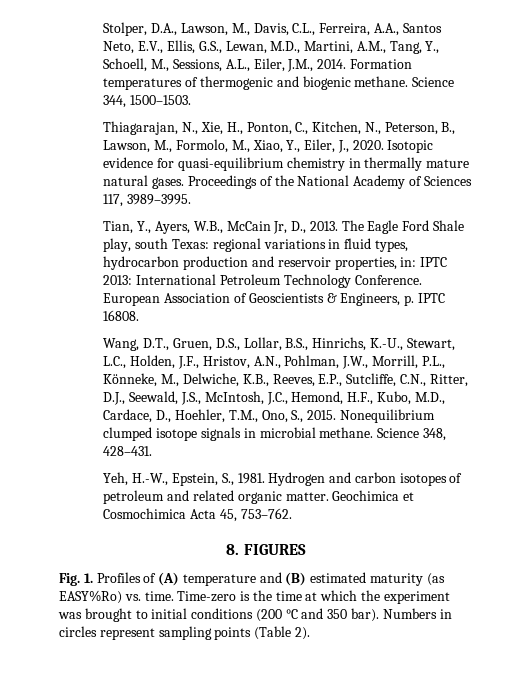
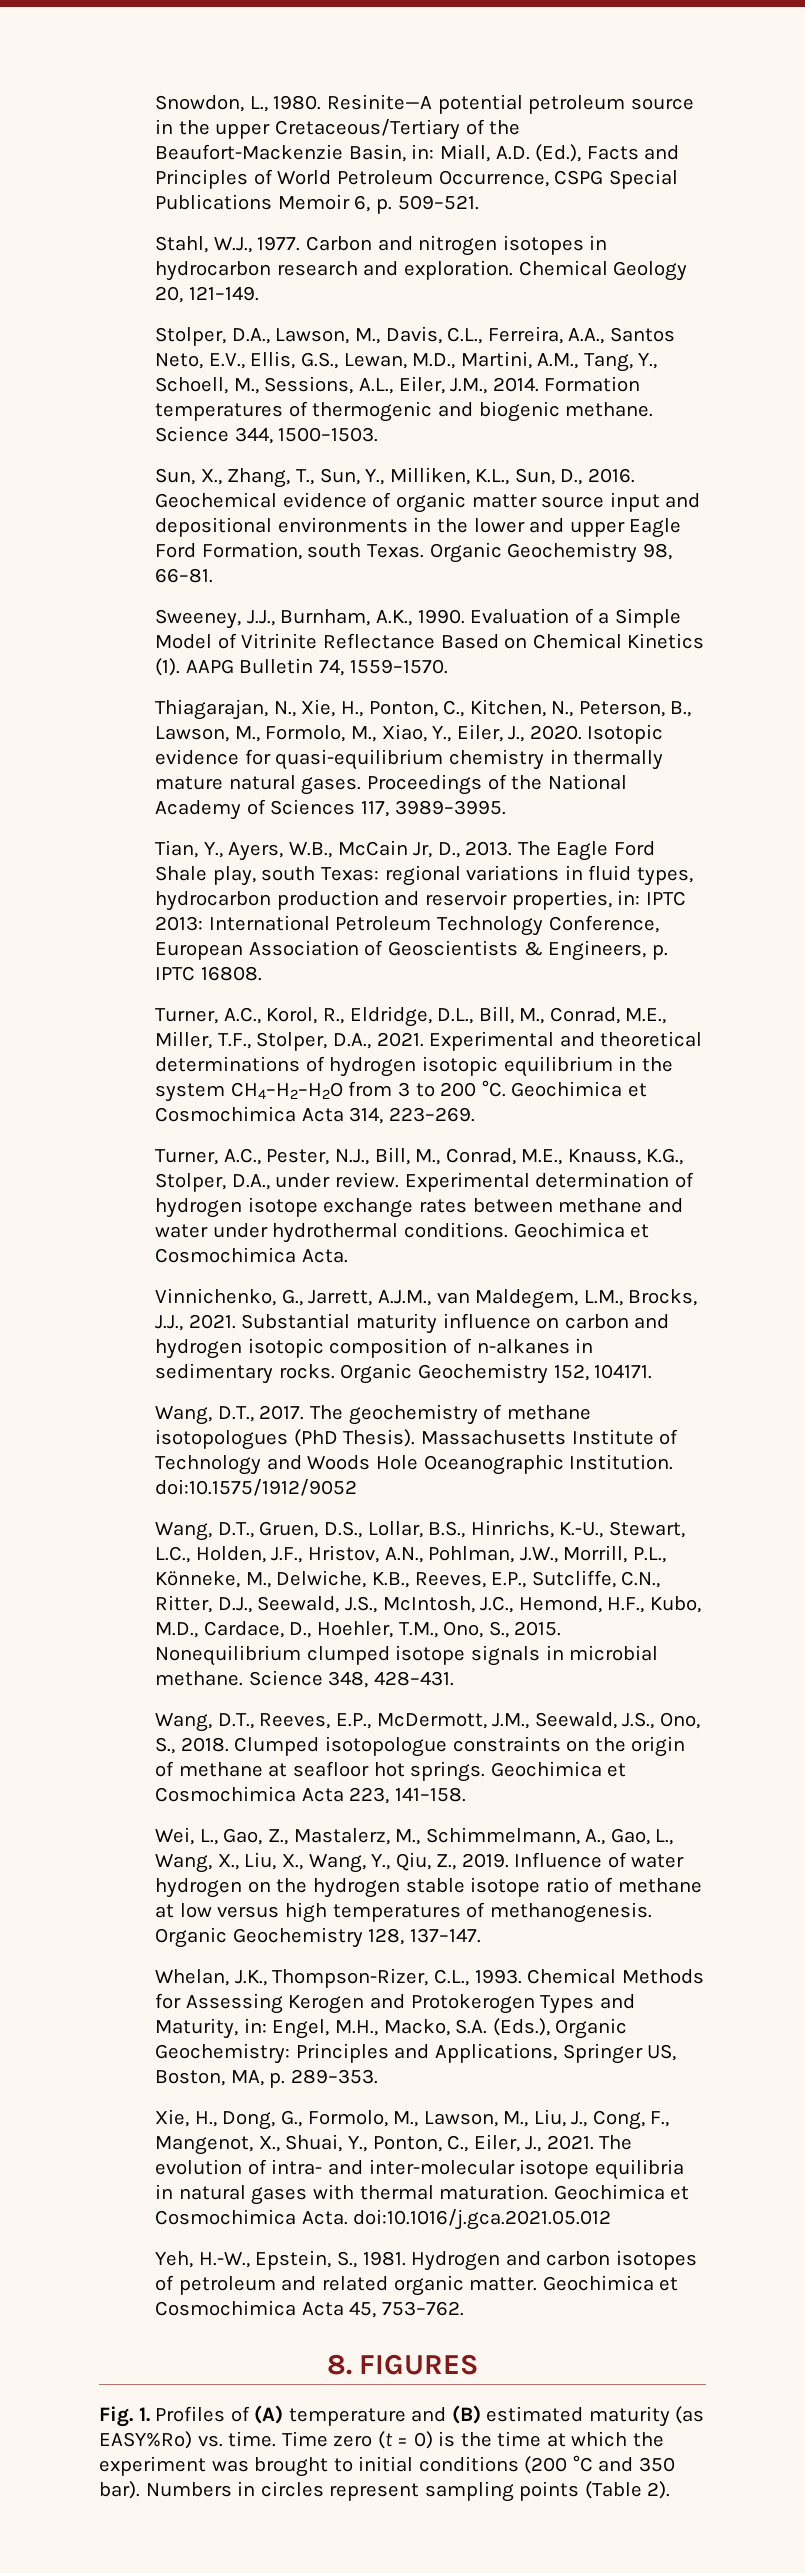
(103, 29) none -> [155,94,694,114] [155,119,521,140] [155,144,680,162] [155,169,678,189] [155,194,479,214] [155,235,608,256] [155,260,688,281] [155,286,259,303] Snowdon, L., 1980. Resinite—A potential petroleum source in the upper Cretaceous/Tertiary of the Beaufort-Mackenzie Basin, in: Miall, A.D. (Ed.), Facts and Principles of World Petroleum Occurrence, CSPG Special Publications Memoir 6, p. 509–521. // Stahl, W.J., 1977. Carbon and nitrogen isotopes in hydrocarbon research and exploration. Chemical Geology 20, 121–149. //
(192, 100) none -> [155,467,635,488] [155,492,701,513] [155,517,682,538] [155,542,672,563] [155,568,214,583] [155,608,681,629] [155,633,705,649] [155,658,448,676] // Sun, X., Zhang, T., Sun, Y., Milliken, K.L., Sun, D., 2016. Geochemical evidence of organic matter source input and depositional environments in the lower and upper Eagle Ford Formation, south Texas. Organic Geochemistry 98, 66–81. // Sweeney, J.J., Burnham, A.K., 1990. Evaluation of a Simple Model of Vitrinite Reflectance Based on Chemical Kinetics (1). AAPG Bulletin 74, 1559–1570.
[354,275,422,285] Conference. -> [548,915,659,933] Conference,
(140, 315) none -> [155,1006,667,1027] [155,1031,703,1051] [155,1056,673,1077] [155,1080,647,1102] [155,1106,475,1124] [155,1147,684,1165] [155,1172,694,1192] [155,1197,683,1218] [155,1222,650,1243] [155,1247,348,1263] [155,1288,698,1309] [155,1313,670,1334] [155,1338,594,1359] [155,1363,653,1384] [155,1404,591,1425] [155,1429,679,1450] [155,1454,674,1475] [155,1479,358,1496] // Turner, A.C., Korol, R., Eldridge, D.L., Bill, M., Conrad, M.E., Miller, T.F., Stolper, D.A., 2021. Experimental and theoretical determinations of hydrogen isotopic equilibrium in the system CH4–H2–H2O from 3 to 200 °C. Geochimica et Cosmochimica Acta 314, 223–269. // Turner, A.C., Pester, N.J., Bill, M., Conrad, M.E., Knauss, K.G., Stolper, D.A., under review. Experimental determination of hydrogen isotope exchange rates between methane and water under hydrothermal conditions. Geochimica et Cosmochimica Acta. // Vinnichenko, G., Jarrett, A.J.M., van Maldegem, L.M., Brocks, J.J., 2021. Substantial maturity influence on carbon and hydrogen isotopic composition of n-alkanes in sedimentary rocks. Organic Geochemistry 152, 104171. // Wang, D.T., 2017. The geochemistry of methane isotopologues (PhD Thesis). Massachusetts Institute of Technology and Woods Hole Oceanographic Institution. doi:10.1575/1912/9052
(153, 451) none -> [155,1712,700,1732] [155,1736,686,1757] [155,1761,627,1782] [155,1786,466,1804] [155,1827,674,1845] [155,1852,685,1873] [155,1877,702,1898] [155,1902,652,1923] [155,1927,481,1948] [155,1968,704,1988] [155,1993,635,2014] [155,2018,628,2039] [155,2043,677,2064] [155,2069,378,2088] [155,2109,670,2130] [155,2134,633,2155] [155,2159,684,2180] [155,2184,690,2205] [155,2209,612,2230] // Wang, D.T., Reeves, E.P., McDermott, J.M., Seewald, J.S., Ono, S., 2018. Clumped isotopologue constraints on the origin of methane at seafloor hot springs. Geochimica et Cosmochimica Acta 223, 141–158. // Wei, L., Gao, Z., Mastalerz, M., Schimmelmann, A., Gao, L., Wang, X., Liu, X., Wang, Y., Qiu, Z., 2019. Influence of water hydrogen on the hydrogen stable isotope ratio of methane at low versus high temperatures of methanogenesis. Organic Geochemistry 128, 137–147. // Whelan, J.K., Thompson-Rizer, C.L., 1993. Chemical Methods for Assessing Kerogen and Protokerogen Types and Maturity, in: Engel, M.H., Macko, S.A. (Eds.), Organic Geochemistry: Principles and Applications, Springer US, Boston, MA, p. 289–353. // Xie, H., Dong, G., Formolo, M., Lawson, M., Liu, J., Cong, F., Mangenot, X., Shuai, Y., Ponton, C., Eiler, J., 2021. The evolution of intra- and inter-molecular isotope equilibria in natural gases with thermal maturation. Geochimica et Cosmochimica Acta. doi:10.1016/j.gca.2021.05.012
[177,591,237,602] Time-zero -> [281,2431,433,2449] Time zero (t = 0)

